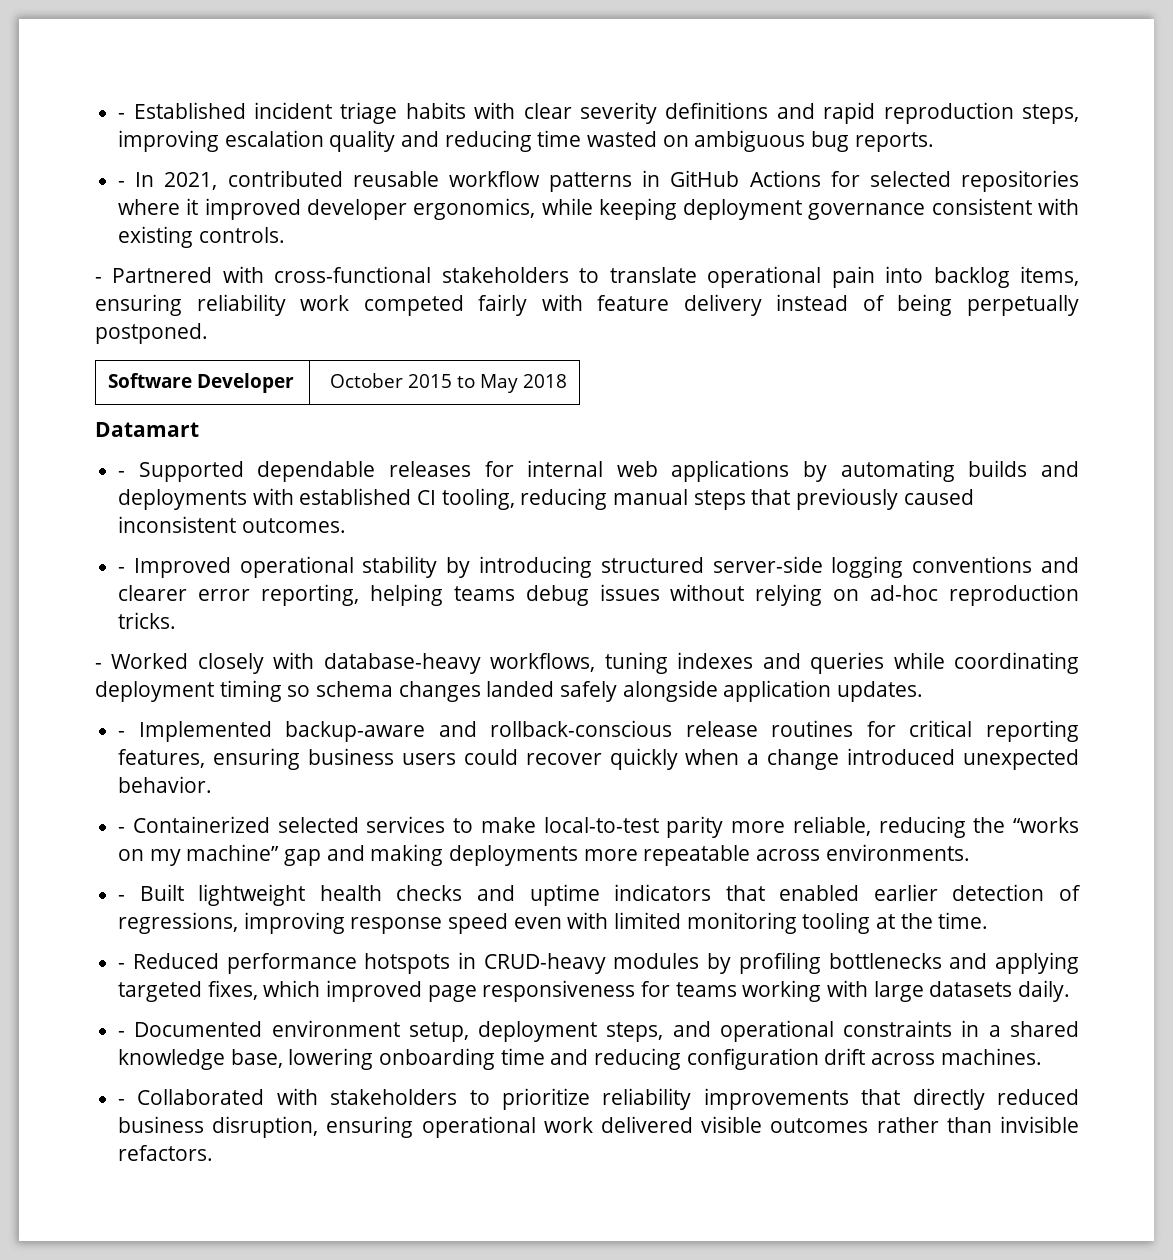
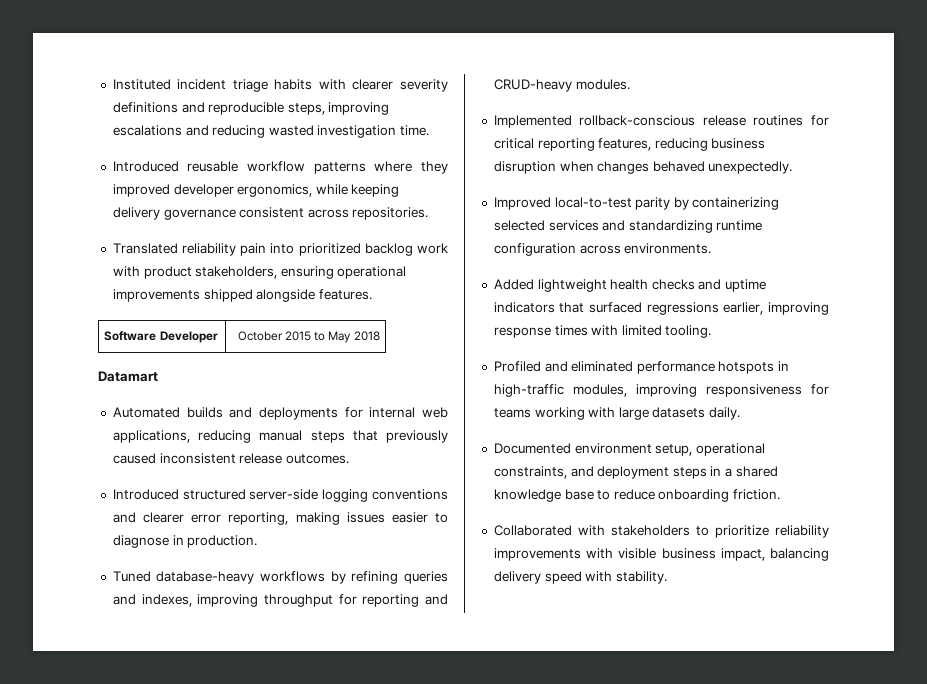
[118,102,246,119] - Established -> [112,79,171,90] Instituted
[523,103,572,119] clear -> [352,79,394,90] clearer
[823,102,1079,124] [118,130,934,152] [118,170,1079,192] [118,198,199,215] rapid reproduction steps, improving escalation quality and reducing time wasted on ambiguous bug reports. // - In 2021, contributed reusable workflow patterns in GitHub Actions for selected repositories where it -> [208,102,390,115] [112,125,430,138] [112,161,448,174] reproducible steps, improving escalations and reducing wasted investigation time. // Introduced reusable workflow patterns where they
[683,199,803,220] deployment -> [112,207,160,220] delivery
[1038,198,1079,215] [118,226,285,248] [95,266,1080,288] [95,294,1079,316] [95,323,208,344] with existing controls. // - Partnered with cross-functional stakeholders to translate operational pain into backlog items, ensuring reliability work competed fairly with feature delivery instead of being perpetually postponed. -> [307,207,429,220] [112,243,448,256] [112,266,407,279] [112,289,372,302] across repositories. // Translated reliability pain into prioritized backlog work with product stakeholders, ensuring operational improvements shipped alongside features.
[118,460,1079,482] [118,488,515,510] - Supported dependable releases for internal web applications by automating builds and deployments with established CI tooling, -> [112,407,448,420] [112,430,190,443] Automated builds and deployments for internal web applications,
(237, 524) none -> [239,453,283,464] release
[118,556,593,578] - Improved operational stability by introducing -> [112,489,179,500] Introduced
[369,584,1079,606] [118,612,177,629] [95,652,1080,674] [95,680,924,702] [118,721,477,742] helping teams debug issues without relying on ad-hoc reproduction tricks. // - Worked closely with database-heavy workflows, tuning indexes and queries while coordinating deployment timing so schema changes landed safely alongside application updates. // - Implemented backup-aware and -> [295,512,448,525] [112,535,258,548] [112,571,448,584] [112,594,448,607] [493,79,630,92] [493,115,572,128] making issues easier to diagnose in production. // Tuned database-heavy workflows by refining queries and indexes, improving throughput for reporting and CRUD-heavy modules. // Implemented
[213,748,1079,770] [118,776,213,793] [118,816,1079,838] [118,844,751,866] ensuring business users could recover quickly when a change introduced unexpected behavior. // - Containerized selected services to make local-to-test parity more reliable, reducing the “works on my machine” gap and making deployments more repeatable -> [654,138,766,151] [493,161,793,174] [493,197,780,210] [493,220,763,233] [493,243,576,256] reducing business disruption when changes behaved unexpectedly. // Improved local-to-test parity by containerizing selected services and standardizing runtime configuration
[118,884,184,901] - Built -> [493,279,534,290] Added
[779,884,1082,901] [118,912,989,934] [118,952,1079,974] [118,980,477,1002] enabled earlier detection of regressions, improving response speed even with limited monitoring tooling at the time. // - Reduced performance hotspots in CRUD-heavy modules by profiling bottlenecks and applying targeted fixes, which improved page -> [589,302,829,315] [493,325,712,338] [493,361,790,374] [493,384,697,397] surfaced regressions earlier, improving response times with limited tooling. // Profiled and eliminated performance hotspots in high-traffic modules, improving
[118,1031,126,1037] - -> (741, 413) none
[478,1020,1079,1042] [118,1048,1042,1070] [118,1099,126,1105] deployment steps, and operational constraints in a shared knowledge base, lowering onboarding time and reducing configuration drift across machines. // - -> [695,443,765,456] [493,466,778,479] [493,489,781,502] operational constraints, and deployment steps in a shared knowledge base to reduce onboarding friction. //
[861,1088,1079,1110] [118,1116,1079,1138] [118,1145,214,1161] that directly reduced business disruption, ensuring operational work delivered visible outcomes rather than invisible refactors. -> [586,548,829,561] [493,571,667,584] with visible business impact, balancing delivery speed with stability.

